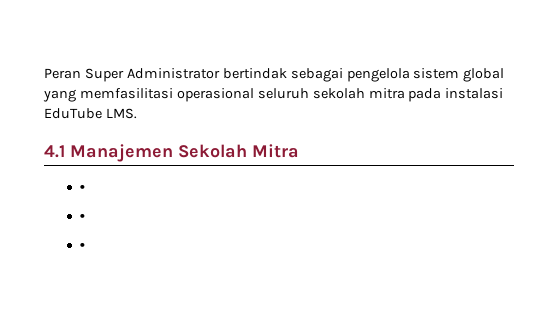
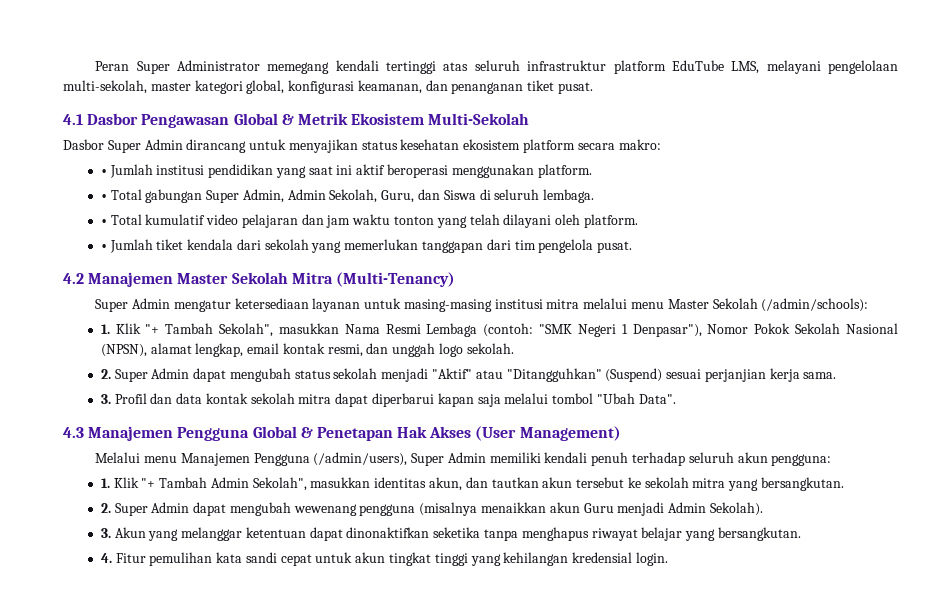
[222,68,505,82] [43,88,504,102] [44,108,137,119] [44,144,299,162] [80,184,86,191] [80,213,86,220] [80,242,86,249] bertindak sebagai pengelola sistem global yang memfasilitasi operasional seluruh sekolah mitra pada instalasi EduTube LMS. // 4.1 Manajemen Sekolah Mitra // • // • // • -> [267,60,898,74] [63,80,594,94] [63,113,530,128] [63,139,661,153] [100,164,592,178] [100,189,595,203] [100,214,638,228] [100,239,633,253] [63,272,455,287] [95,298,869,312] [100,323,899,337] [100,343,514,357] [100,368,837,382] [100,393,676,407] [63,426,621,441] [95,452,832,466] [100,477,844,491] [100,502,763,516] [100,527,801,541] [100,552,668,566] memegang kendali tertinggi atas seluruh infrastruktur platform EduTube LMS, melayani pengelolaan multi-sekolah, master kategori global, konfigurasi keamanan, dan penanganan tiket pusat. // 4.1 Dasbor Pengawasan Global & Metrik Ekosistem Multi-Sekolah // Dasbor Super Admin dirancang untuk menyajikan status kesehatan ekosistem platform secara makro: // • Jumlah institusi pendidikan yang saat ini aktif beroperasi menggunakan platform. // • Total gabungan Super Admin, Admin Sekolah, Guru, dan Siswa di seluruh lembaga. // • Total kumulatif video pelajaran dan jam waktu tonton yang telah dilayani oleh platform. // • Jumlah tiket kendala dari sekolah yang memerlukan tanggapan dari tim pengelola pusat. // 4.2 Manajemen Master Sekolah Mitra (Multi-Tenancy) // Super Admin mengatur ketersediaan layanan untuk masing-masing institusi mitra melalui menu Master Sekolah (/admin/schools): // 1. Klik "+ Tambah Sekolah", masukkan Nama Resmi Lembaga (contoh: "SMK Negeri 1 Denpasar"), Nomor Pokok Sekolah Nasional (NPSN), alamat lengkap, email kontak resmi, dan unggah logo sekolah. // 2. Super Admin dapat mengubah status sekolah menjadi "Aktif" atau "Ditangguhkan" (Suspend) sesuai perjanjian kerja sama. // 3. Profil dan data kontak sekolah mitra dapat diperbarui kapan saja melalui tombol "Ubah Data". // 4.3 Manajemen Pengguna Global & Penetapan Hak Akses (User Management) // Melalui menu Manajemen Pengguna (/admin/users), Super Admin memiliki kendali penuh terhadap seluruh akun pengguna: // 1. Klik "+ Tambah Admin Sekolah", masukkan identitas akun, dan tautkan akun tersebut ke sekolah mitra yang bersangkutan. // 2. Super Admin dapat mengubah wewenang pengguna (misalnya menaikkan akun Guru menjadi Admin Sekolah). // 3. Akun yang melanggar ketentuan dapat dinonaktifkan seketika tanpa menghapus riwayat belajar yang bersangkutan. // 4. Fitur pemulihan kata sandi cepat untuk akun tingkat tinggi yang kehilangan kredensial login.

